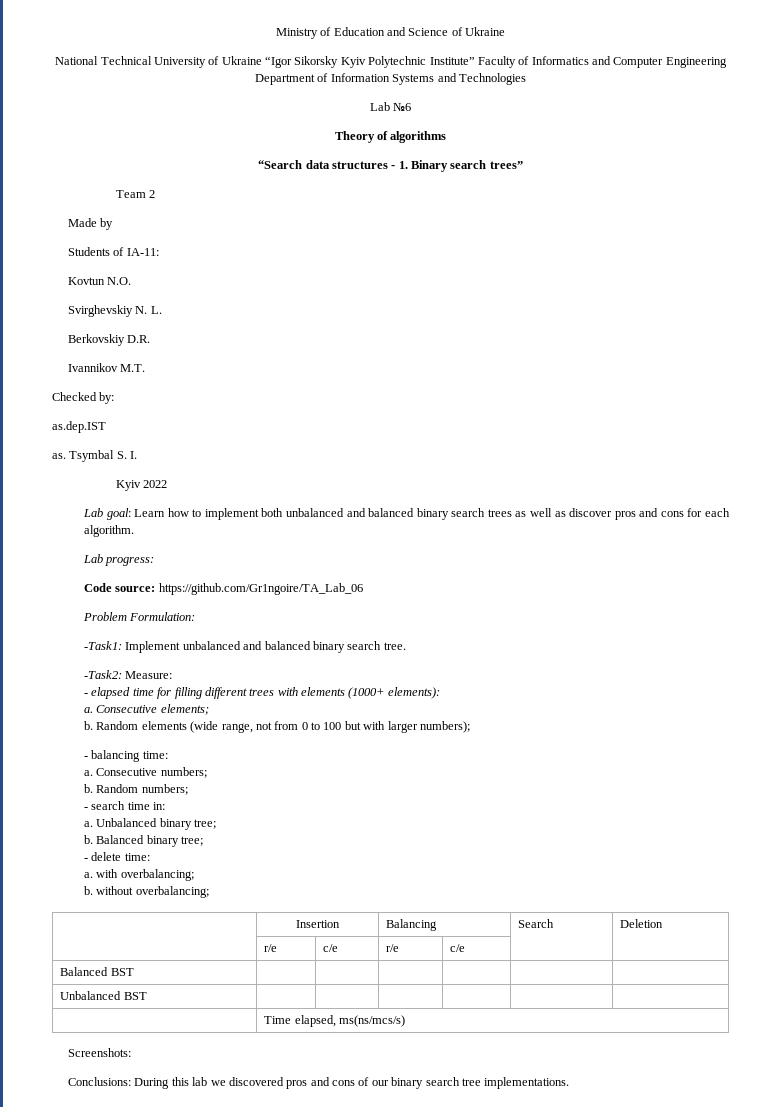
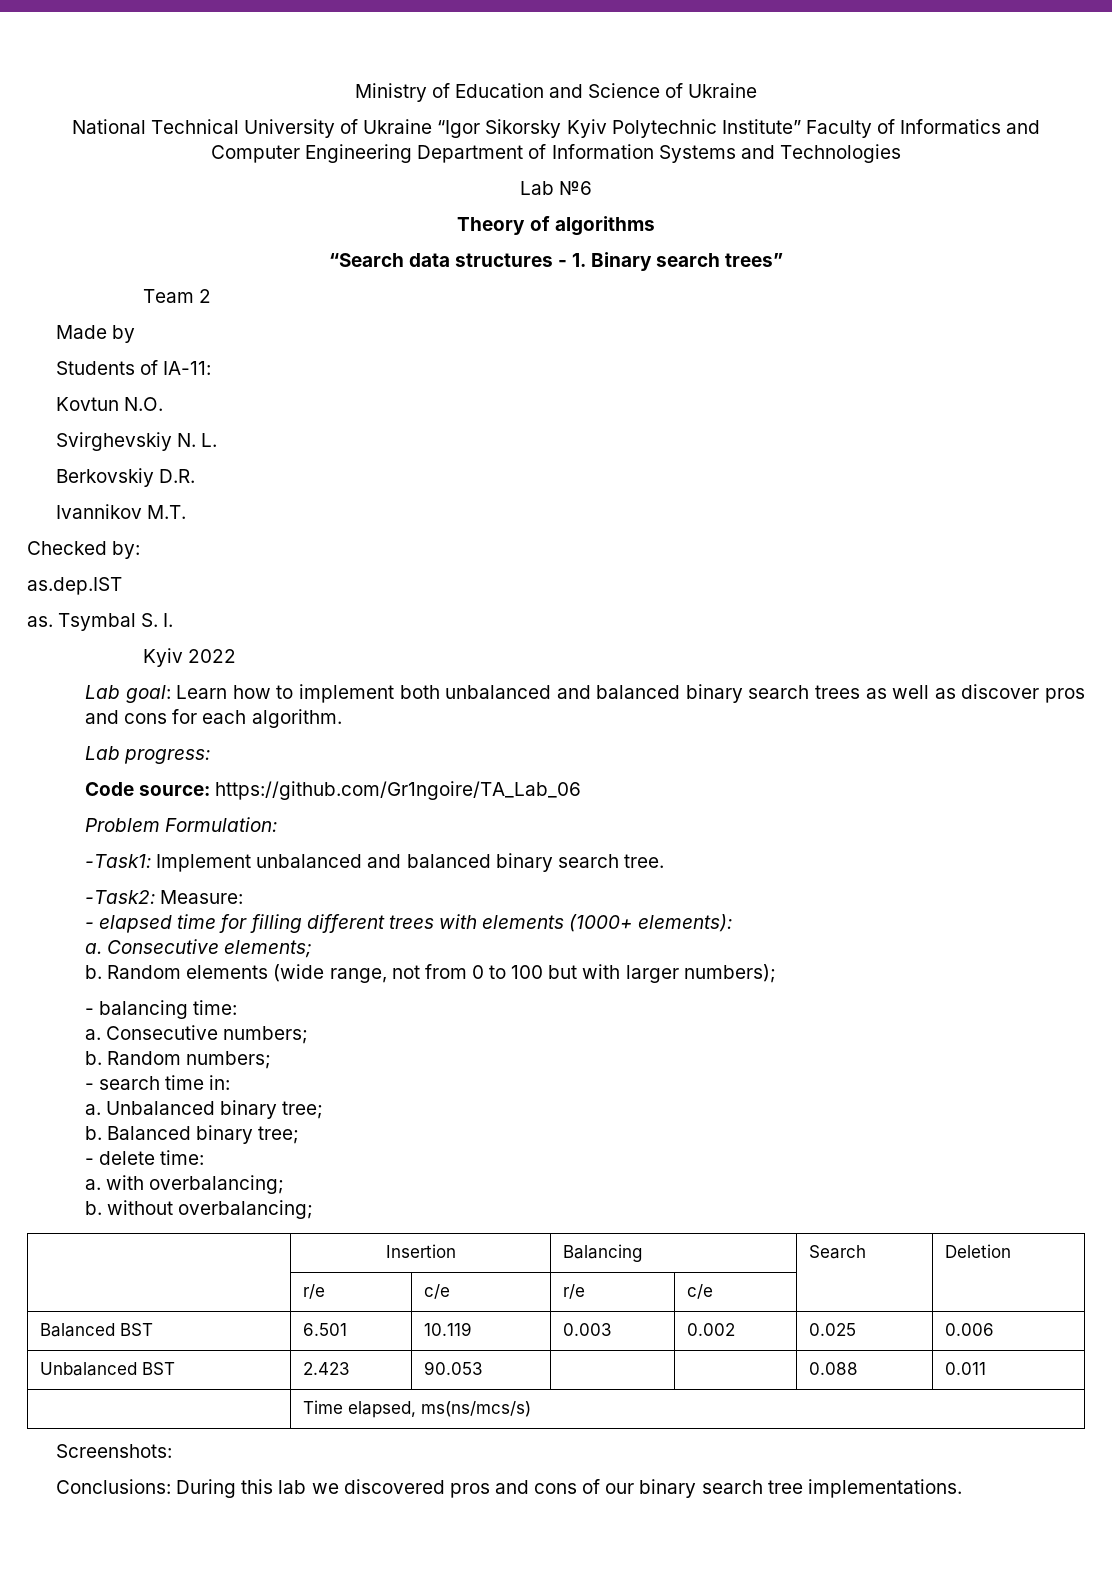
[60,991,147,1000] | | | | | // Unbalanced BST | | | | | | -> [303,1323,348,1336] [424,1322,473,1336] [563,1323,613,1336] [687,1323,736,1336] [809,1323,857,1336] [945,1323,995,1336] [40,1362,176,1376] [303,1362,351,1375] [424,1361,484,1375] [809,1362,859,1375] [945,1362,987,1375] 6.501 | 10.119 | 0.003 | 0.002 | 0.025 | 0.006 // Unbalanced BST | 2.423 | 90.053 | | | 0.088 | 0.011

